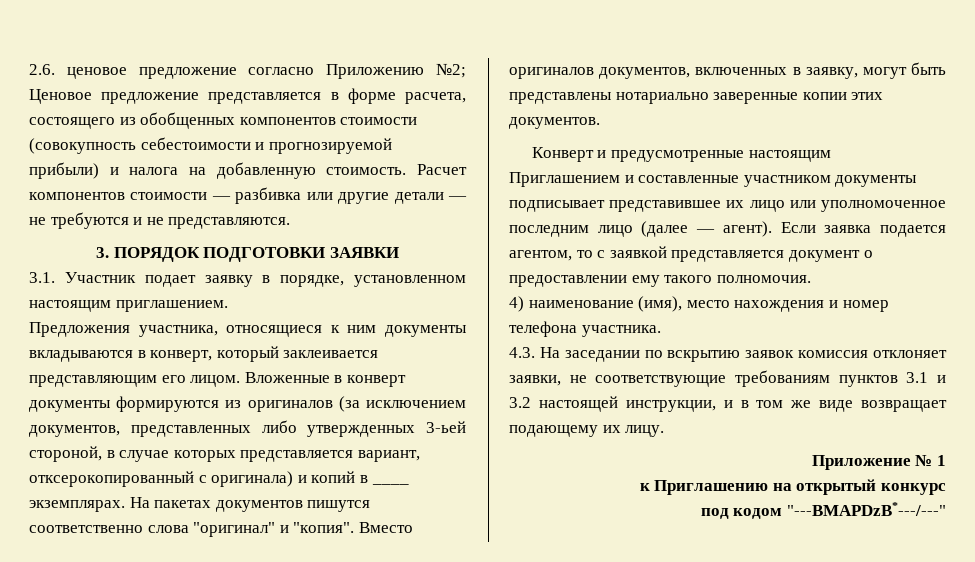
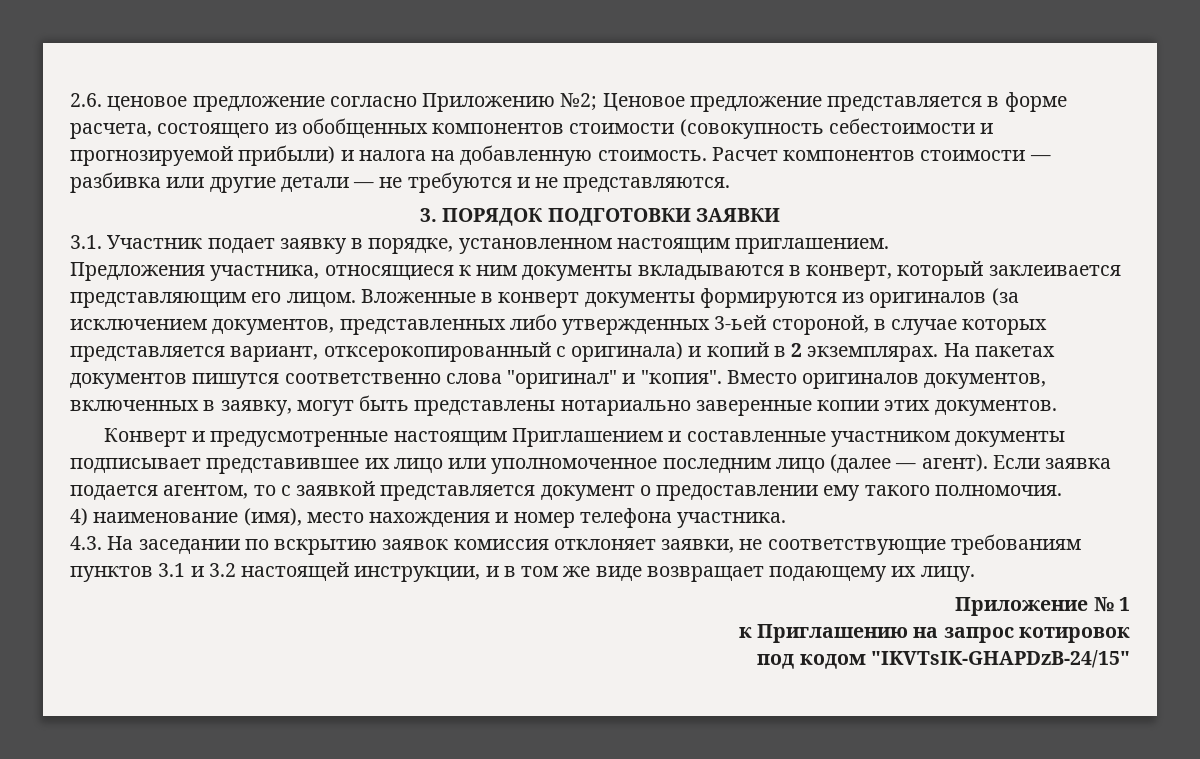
[371,483,409,485] ____ -> [791,343,803,357] 2
[796,479,946,495] открытый конкурс -> [943,627,1130,643] запрос котировок
[787,502,946,516] "---BMAPDzB*---/---" -> [871,650,1130,668] "IKVTsIK-GHAPDzB-24/15"

